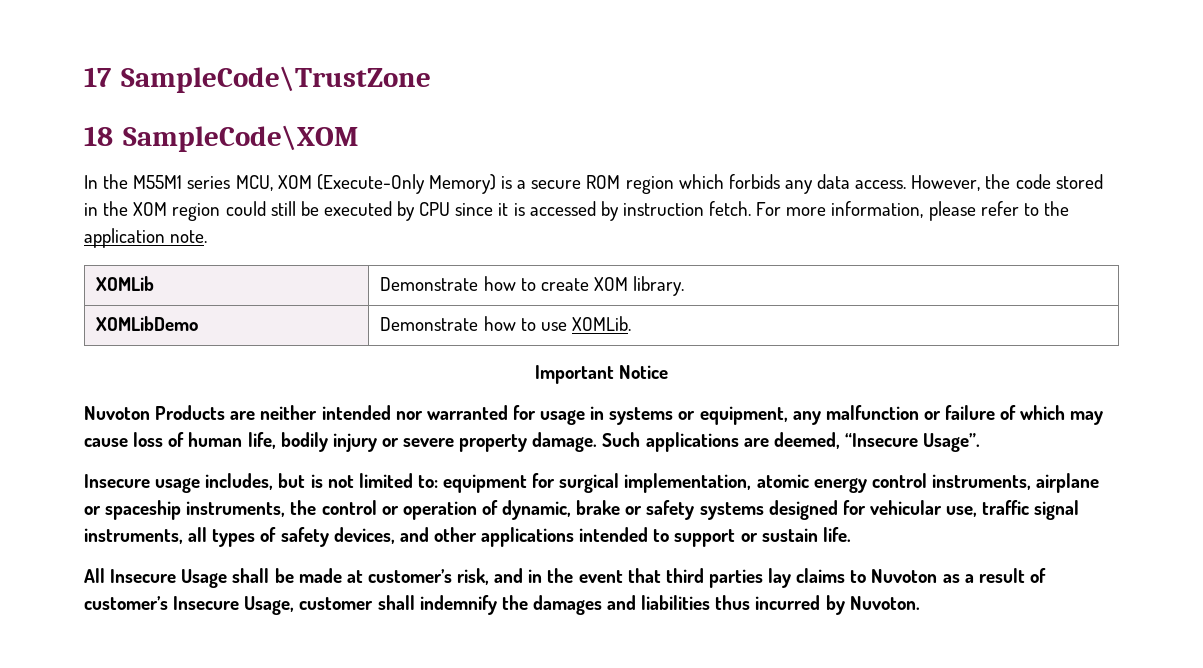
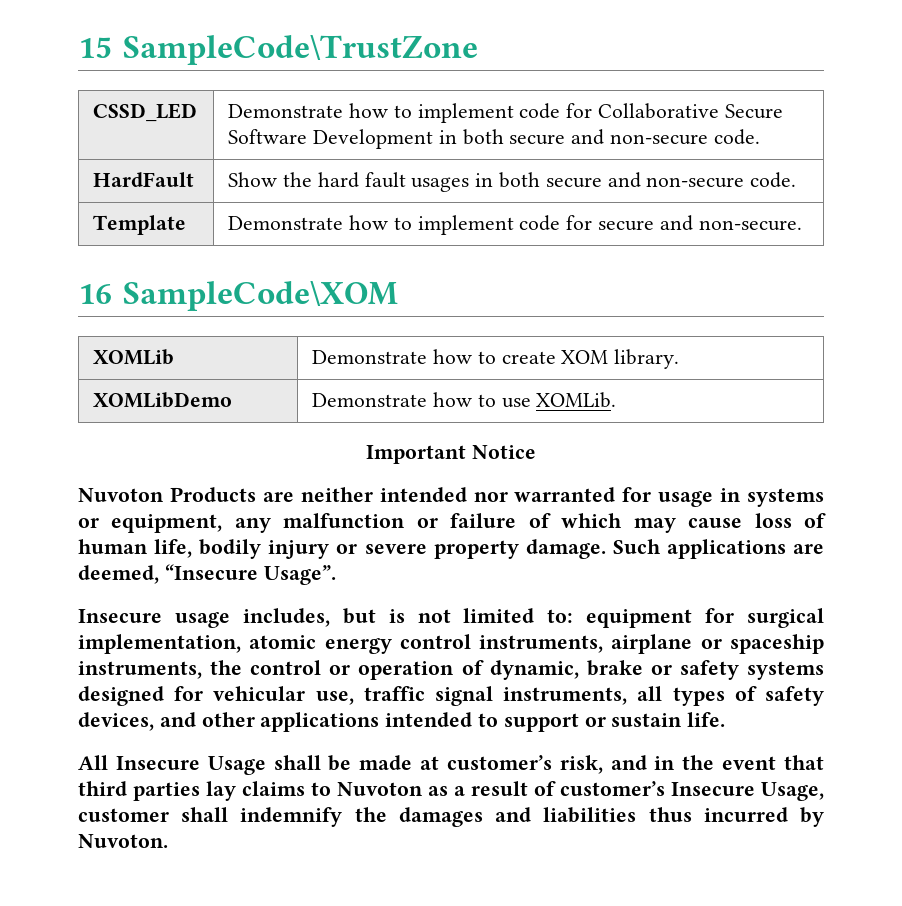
[84,67,112,87] 17 -> [78,37,112,58] 15
[84,125,359,152] [84,174,1103,194] [84,201,1069,221] [84,228,208,248] // 18 SampleCode\XOM // In the M55M1 series MCU, XOM (Execute-Only Memory) is a secure ROM region which forbids any data access. However, the code stored in the XOM region could still be executed by CPU since it is accessed by instruction fetch. For more information, please refer to the application note. -> [93,103,198,122] [228,103,783,123] [228,129,760,149] [93,172,195,187] [228,172,797,192] [93,215,187,235] [228,215,802,235] [78,281,398,311] // CSSD_LED | Demonstrate how to implement code for Collaborative Secure Software Development in both secure and non-secure code. // HardFault | Show the hard fault usages in both secure and non-secure code. // Template | Demonstrate how to implement code for secure and non-secure. // 16 SampleCode\XOM

